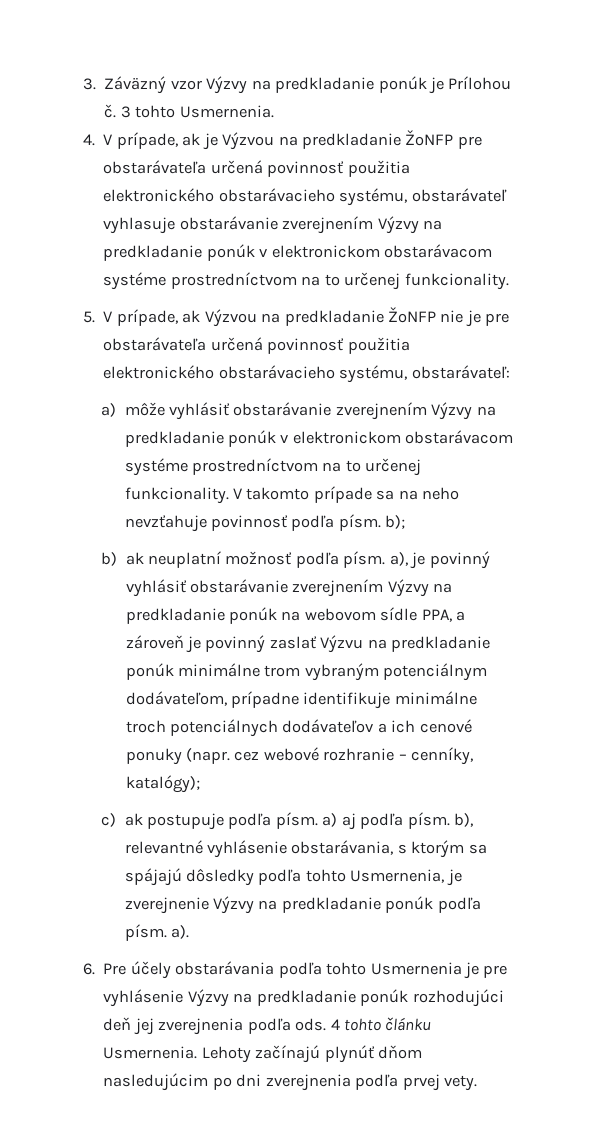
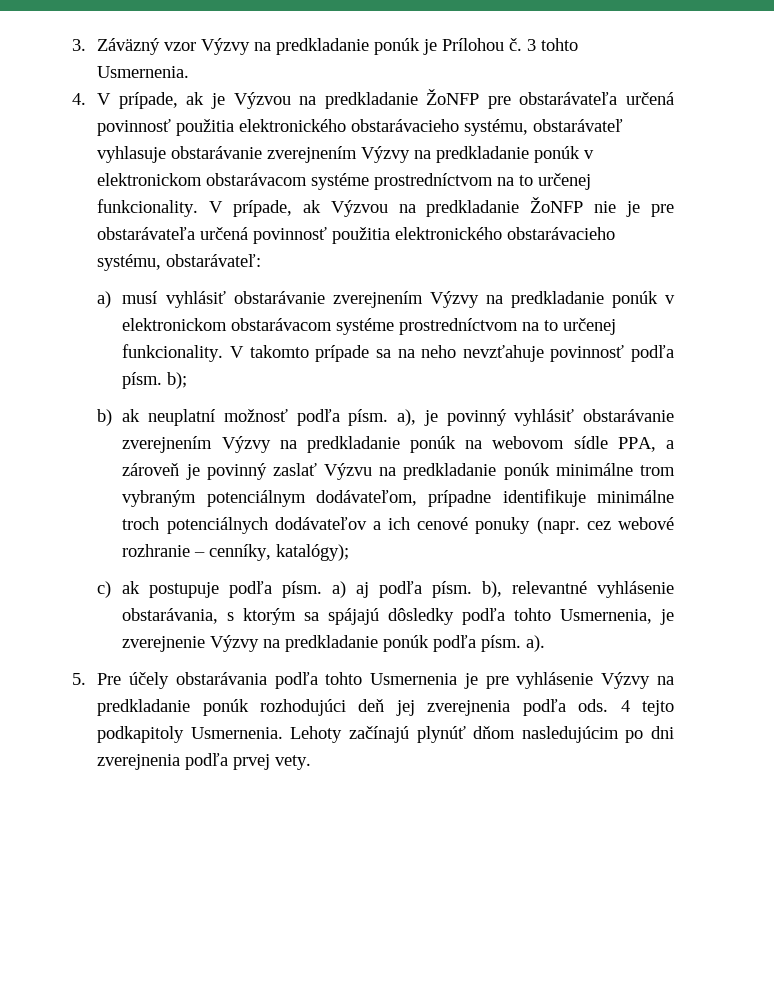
[83,311,95,323] // 5. -> (199, 208) none
[124,402,165,416] môže -> [122,291,158,304] musí
[83,963,95,975] 6. -> [72,673,86,685] 5.
[343,1017,432,1031] tohto článku -> [642,700,675,716] [97,726,185,743] tejto podkapitoly

